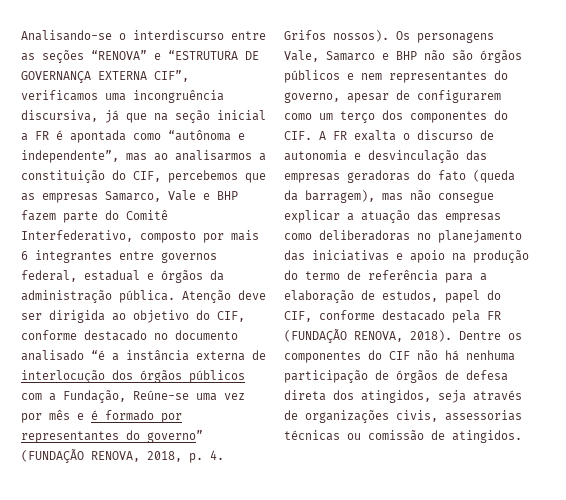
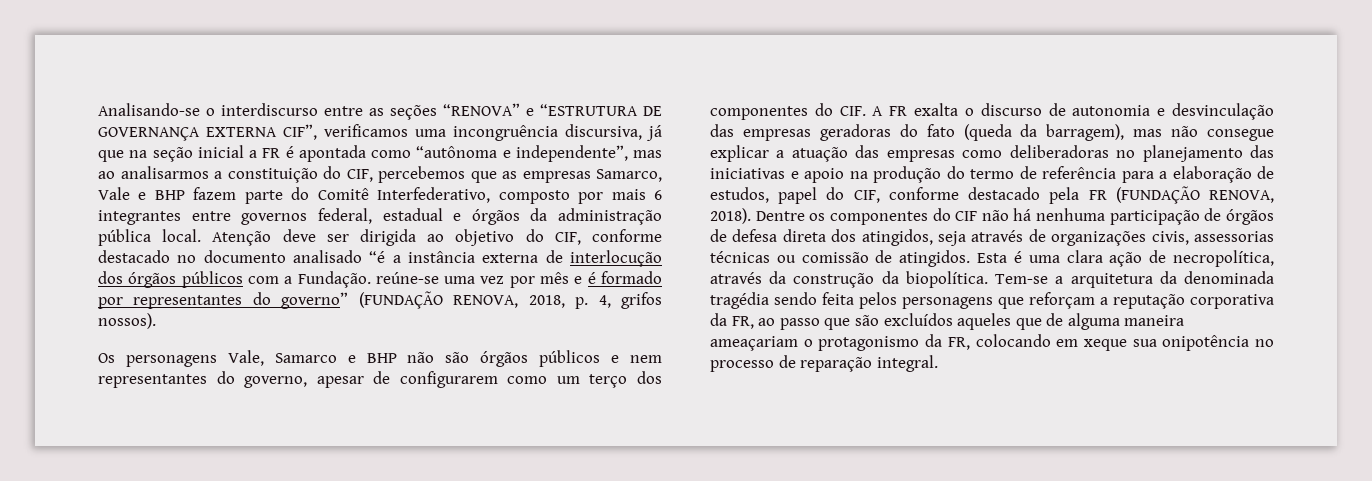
[119,290,175,303] pública. -> [98,229,202,246] pública local.
[63,390,189,403] Fundação, Reúne-se -> [297,271,439,288] Fundação. reúne-se
[210,450,224,460] [284,30,326,40] 4. Grifos -> [598,292,663,309] 4, grifos
(389, 36) none -> (156, 321) //
(522, 436) none -> [977,250,1274,267] [710,271,1274,288] [710,292,1274,309] [710,313,1185,330] [710,334,1274,351] [710,355,938,372] Esta é uma clara ação de necropolítica, através da construção da biopolítica. Tem-se a arquitetura da denominada tragédia sendo feita pelos personagens que reforçam a reputação corporativa da FR, ao passo que são excluídos aqueles que de alguma maneira ameaçariam o protagonismo da FR, colocando em xeque sua onipotência no processo de reparação integral.

